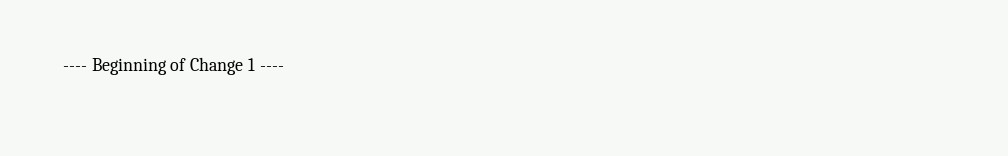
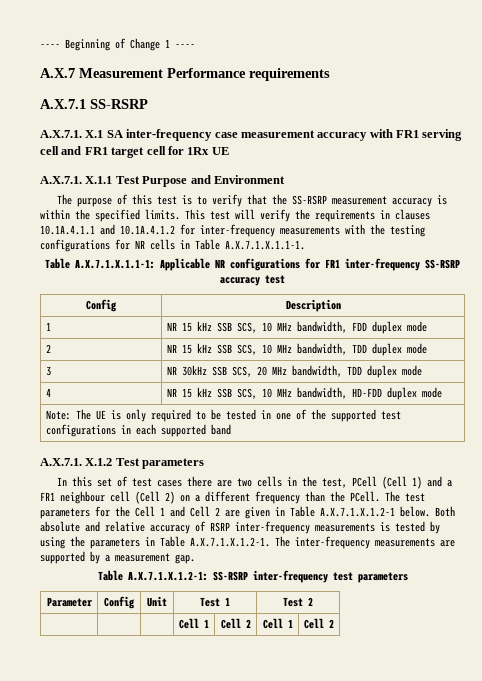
(284, 68) none -> [40,68,330,81] [40,99,148,109] [40,129,463,141] [40,146,229,158] [40,175,285,187] [57,194,448,207] [40,209,430,222] [40,224,425,237] [40,239,305,252] [45,258,460,271] [220,275,285,286] [86,299,117,312] [285,299,341,312] [45,322,51,331] [166,321,427,334] [45,344,51,353] [166,343,427,356] [45,366,51,376] [166,365,422,378] [45,388,51,397] [166,387,442,400] [45,409,401,422] [45,424,231,437] [40,458,205,469] [57,476,453,489] [40,491,425,504] [40,506,455,519] [40,521,440,534] [40,536,455,549] [40,551,195,564] [97,570,408,583] [46,597,93,607] [104,596,135,609] [147,596,167,607] [200,597,230,607] [283,597,313,607] [179,618,209,629] [220,618,251,629] [262,618,293,629] [304,618,334,629] // A.X.7 Measurement Performance requirements // A.X.7.1 SS-RSRP // A.X.7.1. X.1 SA inter-frequency case measurement accuracy with FR1 serving cell and FR1 target cell for 1Rx UE // A.X.7.1. X.1.1 Test Purpose and Environment // The purpose of this test is to verify that the SS-RSRP measurement accuracy is within the specified limits. This test will verify the requirements in clauses 10.1A.4.1.1 and 10.1A.4.1.2 for inter-frequency measurements with the testing configurations for NR cells in Table A.X.7.1.X.1.1-1. // Table A.X.7.1.X.1.1-1: Applicable NR configurations for FR1 inter-frequency SS-RSRP accuracy test // Config | Description // 1 | NR 15 kHz SSB SCS, 10 MHz bandwidth, FDD duplex mode // 2 | NR 15 kHz SSB SCS, 10 MHz bandwidth, TDD duplex mode // 3 | NR 30kHz SSB SCS, 20 MHz bandwidth, TDD duplex mode // 4 | NR 15 kHz SSB SCS, 10 MHz bandwidth, HD-FDD duplex mode // Note: The UE is only required to be tested in one of the supported test configurations in each supported band // A.X.7.1. X.1.2 Test parameters // In this set of test cases there are two cells in the test, PCell (Cell 1) and a FR1 neighbour cell (Cell 2) on a different frequency than the PCell. The test parameters for the Cell 1 and Cell 2 are given in Table A.X.7.1.X.1.2-1 below. Both absolute and relative accuracy of RSRP inter-frequency measurements is tested by using the parameters in Table A.X.7.1.X.1.2-1. The inter-frequency measurements are supported by a measurement gap. // Table A.X.7.1.X.1.2-1: SS-RSRP inter-frequency test parameters // Parameter | Config | Unit | Test 1 | Test 2 // | | | Cell 1 | Cell 2 | Cell 1 | Cell 2

